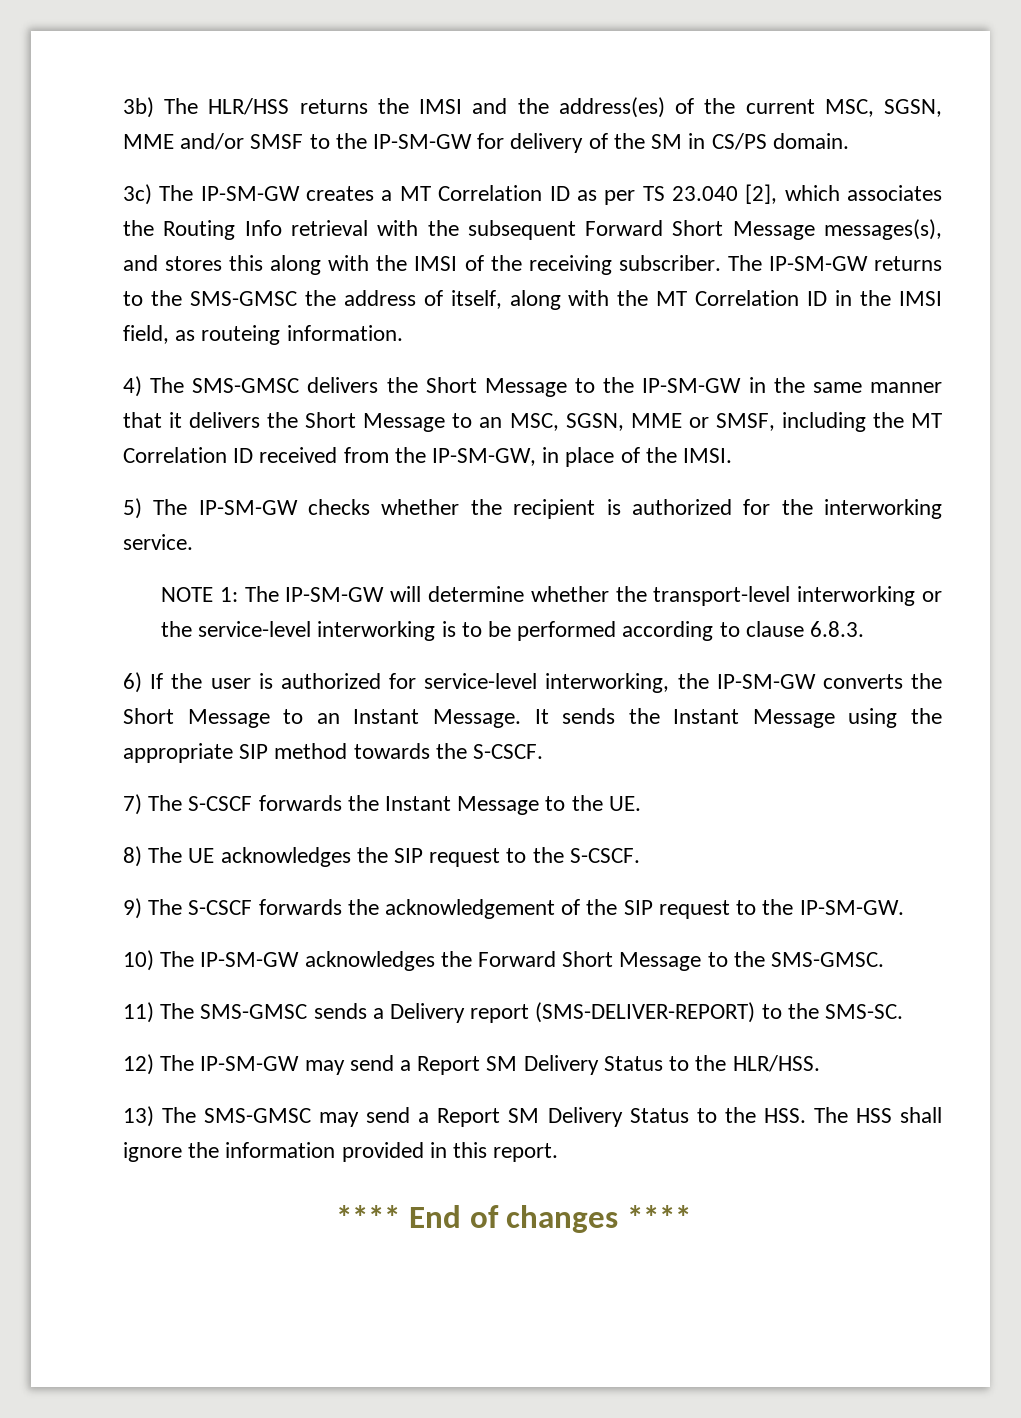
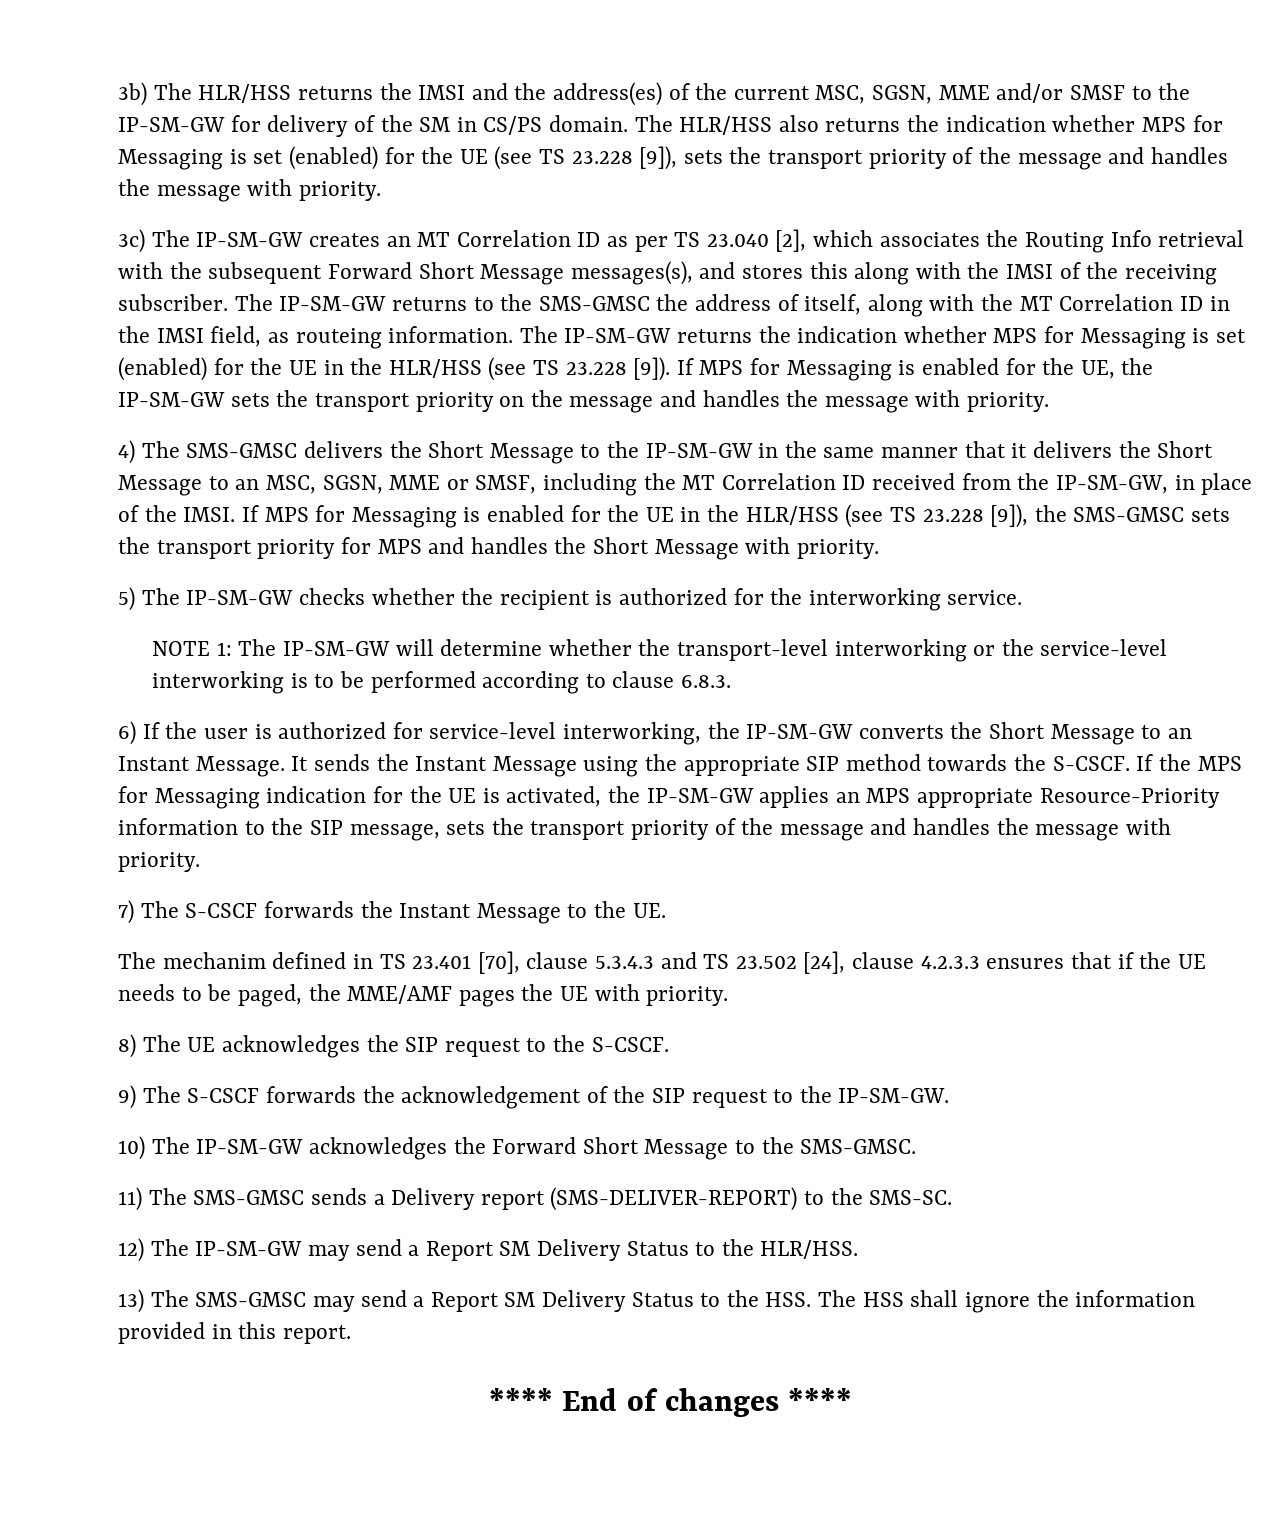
(849, 141) none -> [634,115,1223,135] [118,146,1228,170] [118,179,381,202] The HLR/HSS also returns the indication whether MPS for Messaging is set (enabled) for the UE (see TS 23.228 [9]), sets the transport priority of the message and handles the message with priority.
[381,190,393,201] a -> [386,236,411,247] an
(403, 333) none -> [519,326,1246,349] [118,357,1154,381] [118,390,1050,413] The IP-SM-GW returns the indication whether MPS for Messaging is set (enabled) for the UE in the HLR/HSS (see TS 23.228 [9]). If MPS for Messaging is enabled for the UE, the IP-SM-GW sets the transport priority on the message and handles the message with priority.
(733, 455) none -> [241,504,1230,528] [118,537,879,560] If MPS for Messaging is enabled for the UE in the HLR/HSS (see TS 23.228 [9]), the SMS-GMSC sets the transport priority for MPS and handles the Short Message with priority.
(544, 751) none -> [1136,754,1242,771] [118,786,1220,809] [118,818,1171,841] [118,852,201,872] If the MPS for Messaging indication for the UE is activated, the IP-SM-GW applies an MPS appropriate Resource-Priority information to the SIP message, sets the transport priority of the message and handles the message with priority.
(641, 803) none -> [118,951,1206,974] [118,984,729,1007] // The mechanim defined in TS 23.401 [70], clause 5.3.4.3 and TS 23.502 [24], clause 4.2.3.3 ensures that if the UE needs to be paged, the MME/AMF pages the UE with priority.

